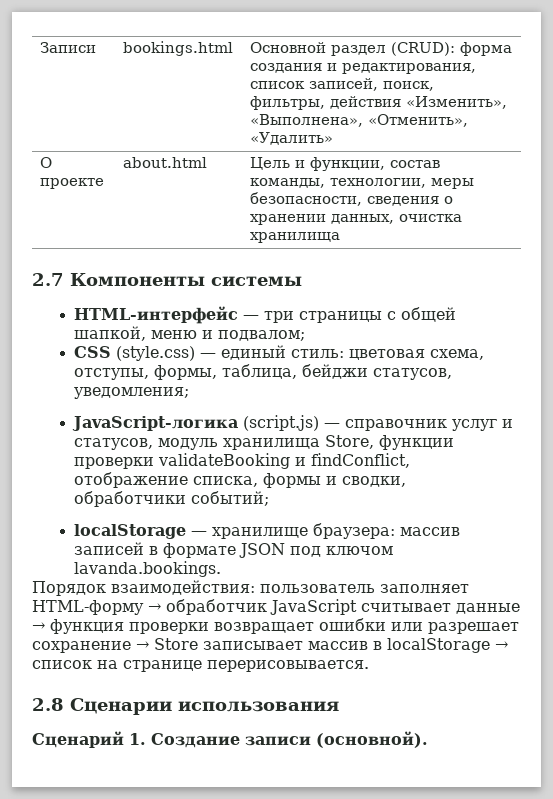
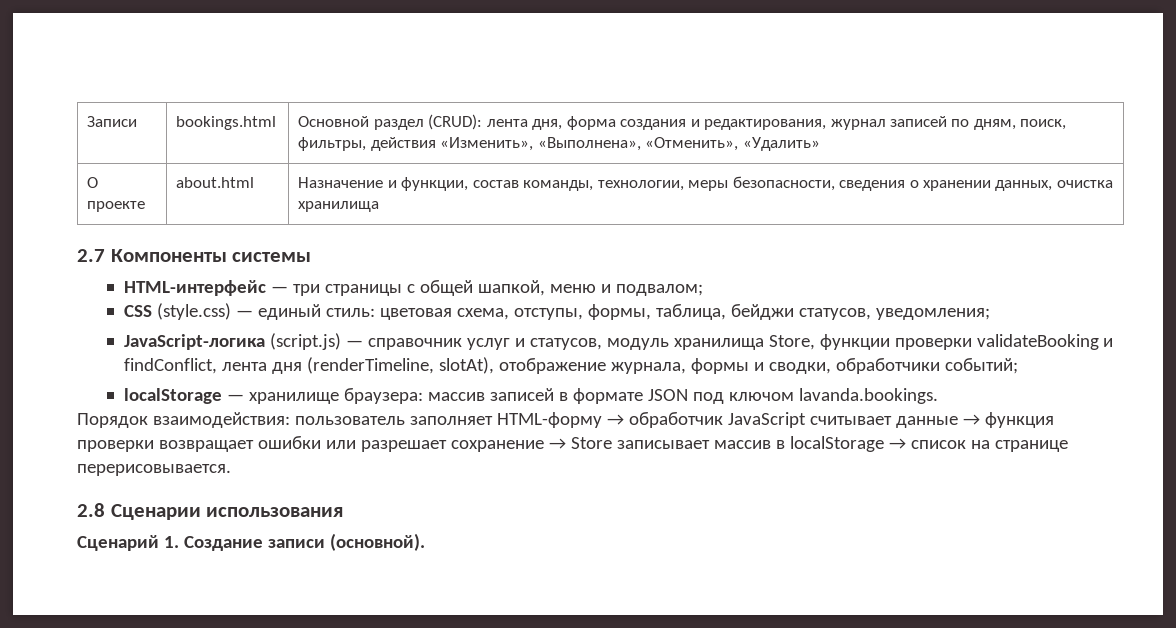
(456, 49) none -> [486,119,563,130] лента дня,
[250,78,379,91] список записей, -> [830,116,1016,130] журнал записей по дням,
[250,157,291,170] Цель -> [298,177,384,188] Назначение
[74,472,259,488] отображение списка, -> [221,357,686,374] лента дня (renderTimeline, slotAt), отображение журнала,

